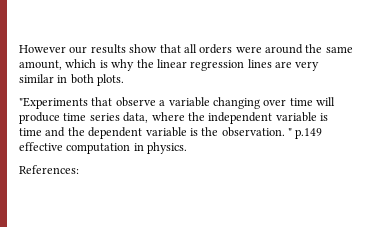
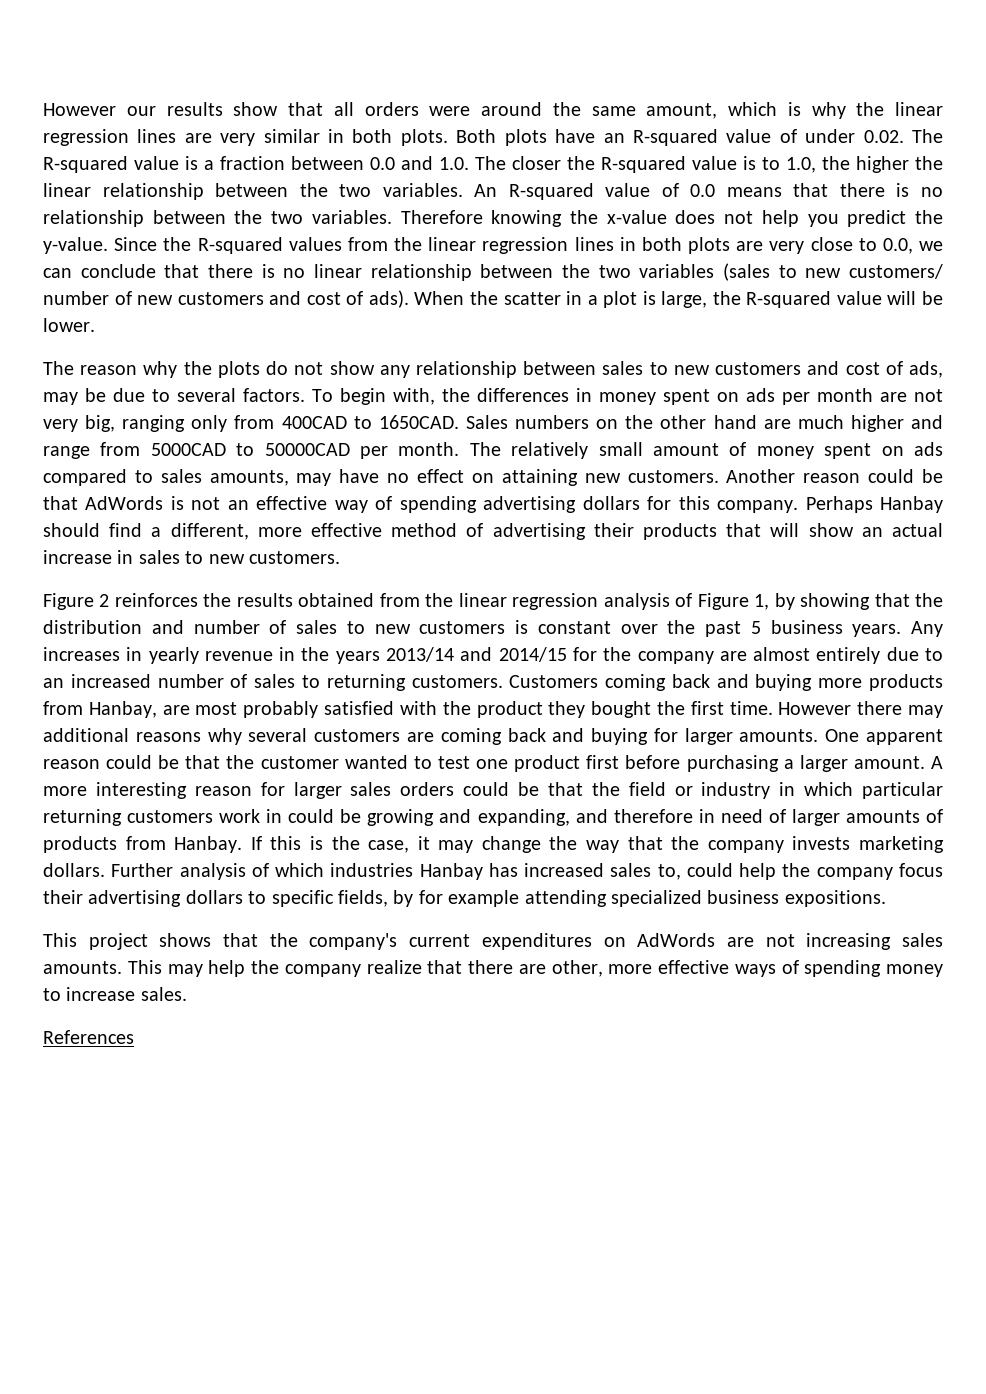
[19,97,335,109] [19,112,328,124] [19,127,323,139] [19,142,188,154] [19,165,79,174] // "Experiments that observe a variable changing over time will produce time series data, where the independent variable is time and the dependent variable is the observation. " p.149 effective computation in physics. // References: -> [456,129,943,146] [43,156,943,173] [43,183,943,200] [43,210,943,227] [43,237,943,254] [43,263,943,281] [43,290,943,308] [43,318,95,332] [43,361,943,378] [43,388,943,405] [43,415,944,432] [43,442,943,459] [43,469,944,486] [43,496,944,513] [43,523,944,540] [43,550,340,564] [43,593,944,610] [43,620,943,637] [43,647,943,664] [43,674,944,691] [43,701,943,718] [43,728,944,745] [43,755,944,772] [43,782,943,799] [43,809,943,826] [43,836,944,853] [43,863,943,880] [43,890,886,907] [43,933,944,950] [43,960,943,977] [43,987,187,1001] [43,1030,134,1044] Both plots have an R-squared value of under 0.02. The R-squared value is a fraction between 0.0 and 1.0. The closer the R-squared value is to 1.0, the higher the linear relationship between the two variables. An R-squared value of 0.0 means that there is no relationship between the two variables. Therefore knowing the x-value does not help you predict the y-value. Since the R-squared values from the linear regression lines in both plots are very close to 0.0, we can conclude that there is no linear relationship between the two variables (sales to new customers/ number of new customers and cost of ads). When the scatter in a plot is large, the R-squared value will be lower. // The reason why the plots do not show any relationship between sales to new customers and cost of ads, may be due to several factors. To begin with, the differences in money spent on ads per month are not very big, ranging only from 400CAD to 1650CAD. Sales numbers on the other hand are much higher and range from 5000CAD to 50000CAD per month. The relatively small amount of money spent on ads compared to sales amounts, may have no effect on attaining new customers. Another reason could be that AdWords is not an effective way of spending advertising dollars for this company. Perhaps Hanbay should find a different, more effective method of advertising their products that will show an actual increase in sales to new customers. // Figure 2 reinforces the results obtained from the linear regression analysis of Figure 1, by showing that the distribution and number of sales to new customers is constant over the past 5 business years. Any increases in yearly revenue in the years 2013/14 and 2014/15 for the company are almost entirely due to an increased number of sales to returning customers. Customers coming back and buying more products from Hanbay, are most probably satisfied with the product they bought the first time. However there may additional reasons why several customers are coming back and buying for larger amounts. One apparent reason could be that the customer wanted to test one product first before purchasing a larger amount. A more interesting reason for larger sales orders could be that the field or industry in which particular returning customers work in could be growing and expanding, and therefore in need of larger amounts of products from Hanbay. If this is the case, it may change the way that the company invests marketing dollars. Further analysis of which industries Hanbay has increased sales to, could help the company focus their advertising dollars to specific fields, by for example attending specialized business expositions. // This project shows that the company's current expenditures on AdWords are not increasing sales amounts. This may help the company realize that there are other, more effective ways of spending money to increase sales. // References

